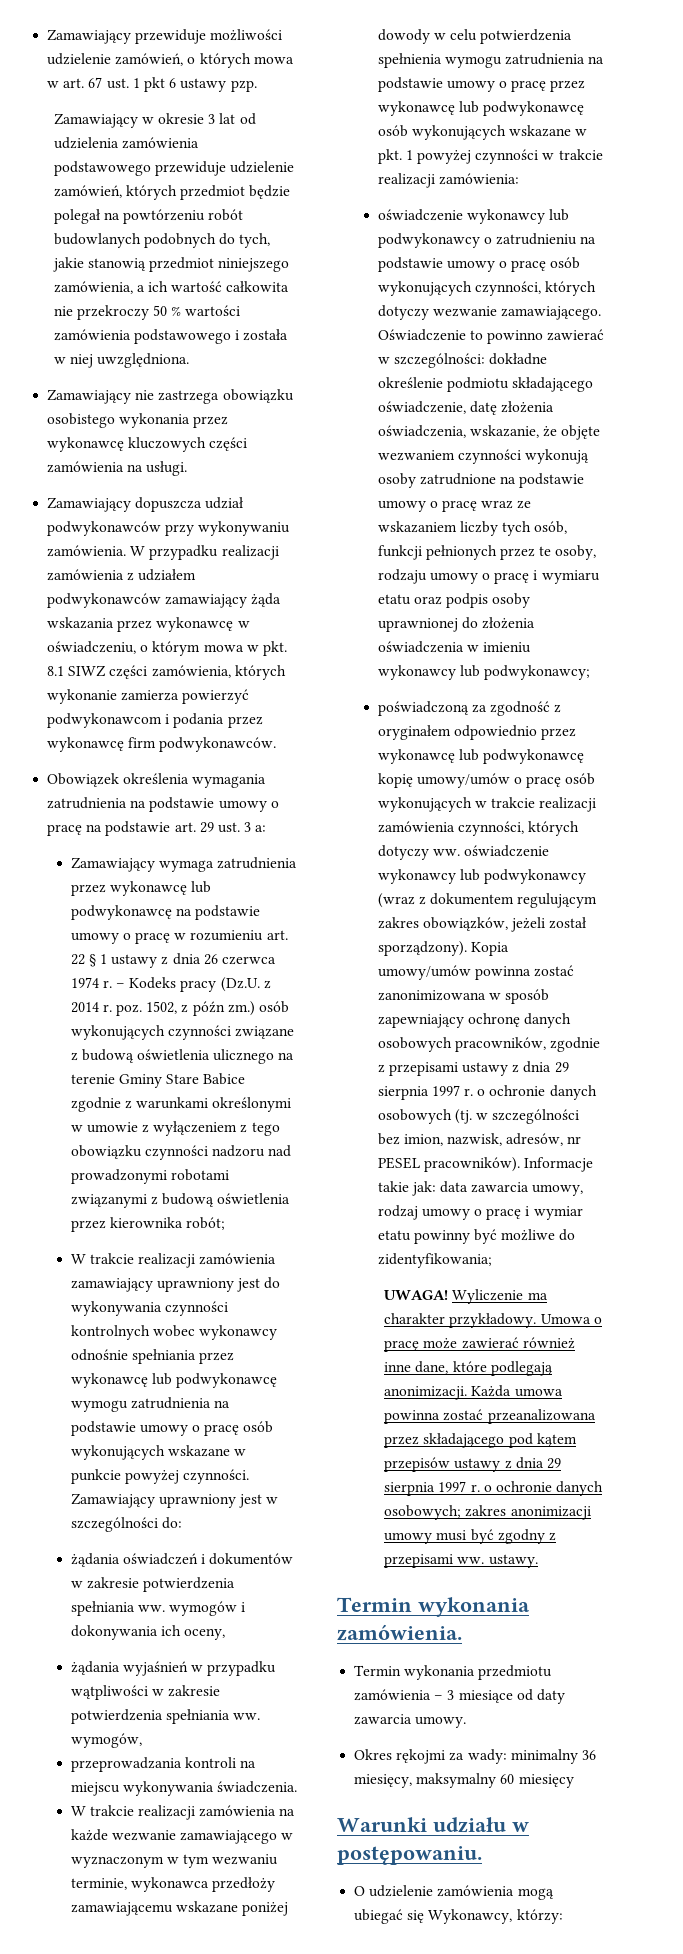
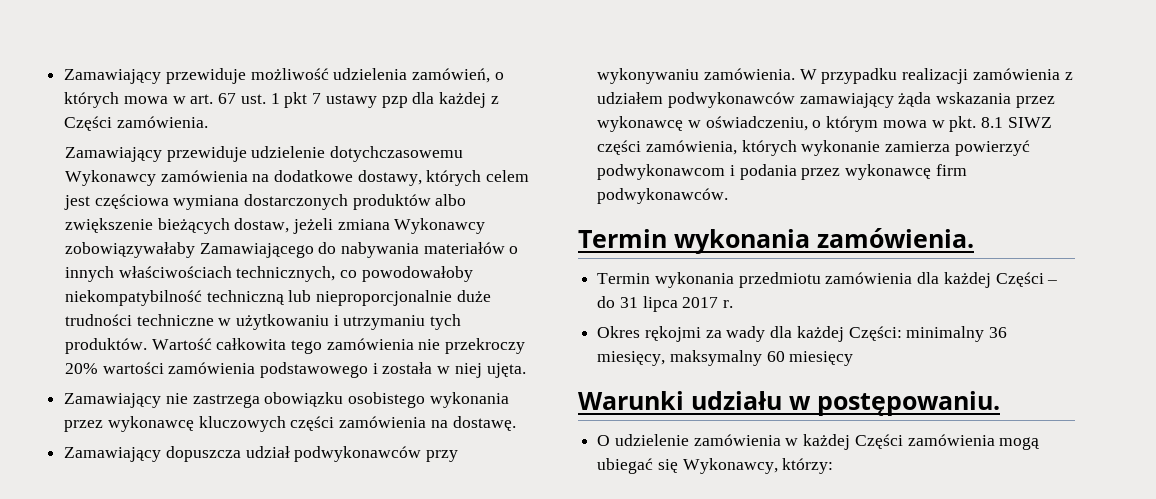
[47,29,283,44] [47,53,112,65] Zamawiający przewiduje możliwości udzielenie -> [64,68,408,84] Zamawiający przewiduje możliwość udzielenia
[169,78,257,92] [53,113,256,128] [53,137,199,149] [53,161,294,176] [53,185,291,200] [53,209,244,224] [53,233,271,248] [52,257,290,272] [53,281,290,294] [53,305,182,320] 6 ustawy pzp. // Zamawiający w okresie 3 lat od udzielenia zamówienia podstawowego przewiduje udzielenie zamówień, których przedmiot będzie polegał na powtórzeniu robót budowlanych podobnych do tych, jakie stanowią przedmiot niniejszego zamówienia, a ich wartość całkowita nie przekroczy 50 % -> [312,92,499,108] [64,116,208,131] [64,146,464,162] [64,170,530,186] [63,194,467,210] [64,218,486,234] [64,242,519,258] [64,266,473,282] [64,290,491,306] [64,314,462,330] [64,338,526,354] [64,363,98,374] 7 ustawy pzp dla każdej z Części zamówienia. // Zamawiający przewiduje udzielenie dotychczasowemu Wykonawcy zamówienia na dodatkowe dostawy, których celem jest częściowa wymiana dostarczonych produktów albo zwiększenie bieżących dostaw, jeżeli zmiana Wykonawcy zobowiązywałaby Zamawiającego do nabywania materiałów o innych właściwościach technicznych, co powodowałoby niekompatybilność techniczną lub nieproporcjonalnie duże trudności techniczne w użytkowaniu i utrzymaniu tych produktów. Wartość całkowita tego zamówienia nie przekroczy 20%
[96,353,189,368] uwzględniona. -> [486,363,526,378] ujęta.
[146,461,188,476] usługi. -> [452,416,516,431] dostawę.
[47,773,267,788] [47,797,279,812] [47,821,267,836] [70,857,298,872] [70,881,212,896] [70,905,261,920] [70,930,288,944] [70,953,276,968] [70,977,271,992] [70,1001,289,1016] [70,1025,295,1040] [70,1049,295,1064] [70,1073,246,1088] [70,1097,292,1112] [70,1121,280,1136] [70,1145,292,1160] [70,1169,229,1184] [70,1193,291,1208] [70,1217,226,1232] [70,1253,277,1268] [70,1277,281,1292] [70,1301,228,1316] [70,1325,278,1340] [70,1349,235,1364] [70,1373,278,1388] [70,1397,231,1412] [70,1421,274,1436] [70,1445,247,1460] [70,1469,250,1484] [70,1493,279,1508] [70,1517,182,1532] [70,1553,294,1567] [70,1577,236,1592] [70,1601,246,1616] [70,1625,226,1640] [70,1661,277,1676] [70,1685,221,1700] [70,1709,261,1724] [70,1733,142,1748] [70,1757,257,1772] [70,1781,298,1796] [70,1805,296,1820] [70,1829,294,1844] [70,1854,279,1868] [70,1877,276,1892] [70,1901,289,1916] [377,29,573,44] [377,53,605,68] [377,77,586,92] [377,101,585,116] [377,125,588,140] [377,149,603,164] [377,173,519,188] [377,209,570,224] [377,233,597,248] [377,257,581,272] [377,281,597,296] [377,305,602,320] [377,329,605,344] [377,353,548,368] [377,377,594,392] [377,401,555,415] [377,425,601,440] [377,449,590,464] [377,473,585,488] [377,500,532,512] [377,521,568,536] [377,545,597,560] [377,569,600,584] [377,593,531,608] [377,617,536,632] [377,641,532,653] [377,665,591,680] [377,701,562,716] [377,725,577,740] [377,749,585,764] [377,773,596,788] [377,797,597,812] [377,821,580,836] [377,845,550,860] [377,869,587,884] [377,893,598,908] [377,917,588,932] [377,941,509,956] [377,965,575,980] [377,989,550,1004] [377,1013,572,1028] [377,1037,601,1052] [377,1061,569,1076] [377,1085,597,1100] [377,1109,580,1124] [377,1133,582,1146] [377,1157,594,1172] [377,1181,584,1196] [377,1205,583,1220] [377,1229,576,1244] [377,1253,492,1268] [384,1289,548,1304] [384,1313,602,1328] [384,1337,575,1352] [384,1361,553,1376] [384,1385,563,1400] [384,1409,596,1424] [384,1433,577,1448] [384,1457,561,1472] [384,1481,604,1496] [384,1505,591,1520] [384,1529,556,1544] [384,1554,538,1568] // Obowiązek określenia wymagania zatrudnienia na podstawie umowy o pracę na podstawie art. 29 ust. 3 a: // Zamawiający wymaga zatrudnienia przez wykonawcę lub podwykonawcę na podstawie umowy o pracę w rozumieniu art. 22 § 1 ustawy z dnia 26 czerwca 1974 r. – Kodeks pracy (Dz.U. z 2014 r. poz. 1502, z późn zm.) osób wykonujących czynności związane z budową oświetlenia ulicznego na terenie Gminy Stare Babice zgodnie z warunkami określonymi w umowie z wyłączeniem z tego obowiązku czynności nadzoru nad prowadzonymi robotami związanymi z budową oświetlenia przez kierownika robót; // W trakcie realizacji zamówienia zamawiający uprawniony jest do wykonywania czynności kontrolnych wobec wykonawcy odnośnie spełniania przez wykonawcę lub podwykonawcę wymogu zatrudnienia na podstawie umowy o pracę osób wykonujących wskazane w punkcie powyżej czynności. Zamawiający uprawniony jest w szczególności do: // żądania oświadczeń i dokumentów w zakresie potwierdzenia spełniania ww. wymogów i dokonywania ich oceny, // żądania wyjaśnień w przypadku wątpliwości w zakresie potwierdzenia spełniania ww. wymogów, // przeprowadzania kontroli na miejscu wykonywania świadczenia. // W trakcie realizacji zamówienia na każde wezwanie zamawiającego w wyznaczonym w tym wezwaniu terminie, wykonawca przedłoży zamawiającemu wskazane poniżej dowody w celu potwierdzenia spełnienia wymogu zatrudnienia na podstawie umowy o pracę przez wykonawcę lub podwykonawcę osób wykonujących wskazane w pkt. 1 powyżej czynności w trakcie realizacji zamówienia: // oświadczenie wykonawcy lub podwykonawcy o zatrudnieniu na podstawie umowy o pracę osób wykonujących czynności, których dotyczy wezwanie zamawiającego. Oświadczenie to powinno zawierać w szczególności: dokładne określenie podmiotu składającego oświadczenie, datę złożenia oświadczenia, wskazanie, że objęte wezwaniem czynności wykonują osoby zatrudnione na podstawie umowy o pracę wraz ze wskazaniem liczby tych osób, funkcji pełnionych przez te osoby, rodzaju umowy o pracę i wymiaru etatu oraz podpis osoby uprawnionej do złożenia oświadczenia w imieniu wykonawcy lub podwykonawcy; // poświadczoną za zgodność z oryginałem odpowiednio przez wykonawcę lub podwykonawcę kopię umowy/umów o pracę osób wykonujących w trakcie realizacji zamówienia czynności, których dotyczy ww. oświadczenie wykonawcy lub podwykonawcy (wraz z dokumentem regulującym zakres obowiązków, jeżeli został sporządzony). Kopia umowy/umów powinna zostać zanonimizowana w sposób zapewniający ochronę danych osobowych pracowników, zgodnie z przepisami ustawy z dnia 29 sierpnia 1997 r. o ochronie danych osobowych (tj. w szczególności bez imion, nazwisk, adresów, nr PESEL pracowników). Informacje takie jak: data zawarcia umowy, rodzaj umowy o pracę i wymiar etatu powinny być możliwe do zidentyfikowania; // UWAGA! Wyliczenie ma charakter przykładowy. Umowa o pracę może zawierać również inne dane, które podlegają anonimizacji. Każda umowa powinna zostać przeanalizowana przez składającego pod kątem przepisów ustawy z dnia 29 sierpnia 1997 r. o ochronie danych osobowych; zakres anonimizacji umowy musi być zgodny z przepisami ww. ustawy. -> (729, 196) none
[434,1689,565,1704] [354,1714,467,1728] – 3 miesiące od daty zawarcia umowy. -> [917,272,1058,288] [597,296,734,312] dla każdej Części – do 31 lipca 2017 r.
[467,1749,507,1764] wady: -> [726,326,902,342] wady dla każdej Części:
(515, 1891) none -> [785,434,995,450] w każdej Części zamówienia

